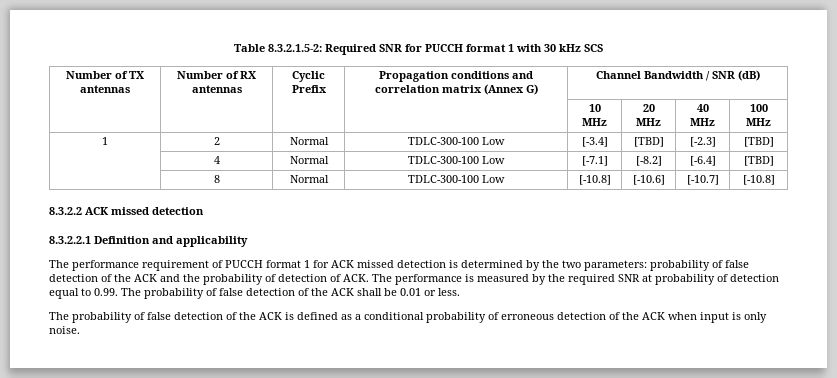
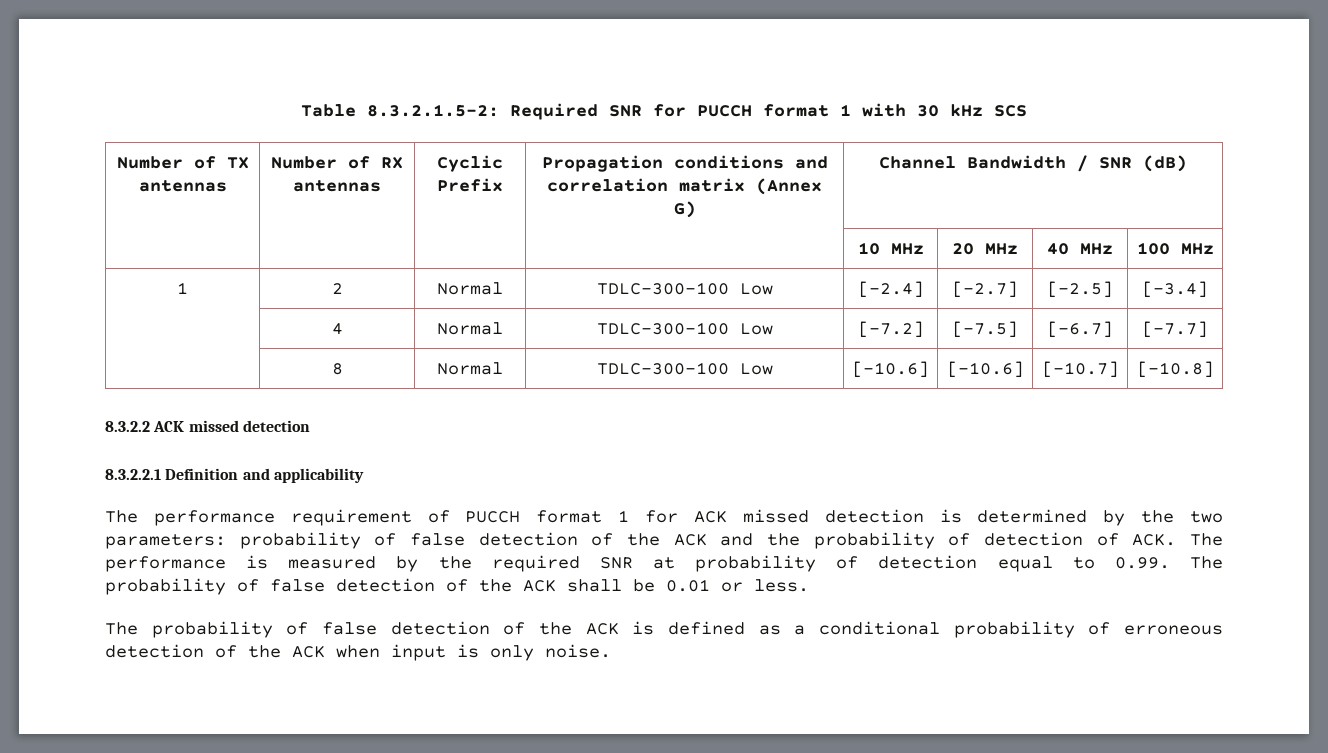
[581,137,608,147] [633,137,664,147] [689,137,716,147] [743,137,774,147] [-3.4] | [TBD] | [-2.3] | [TBD] -> [857,281,924,298] [952,281,1018,298] [1047,281,1113,298] [1142,281,1208,298] [-2.4] | [-2.7] | [-2.5] | [-3.4]
[581,156,608,166] [635,156,662,166] [689,156,716,166] [743,156,774,166] [-7.1] | [-8.2] | [-6.4] | [TBD] -> [857,321,924,338] [952,321,1018,338] [1047,321,1113,338] [1142,321,1208,338] [-7.2] | [-7.5] | [-6.7] | [-7.7]
[578,175,611,185] [-10.8] -> [852,361,929,378] [-10.6]

